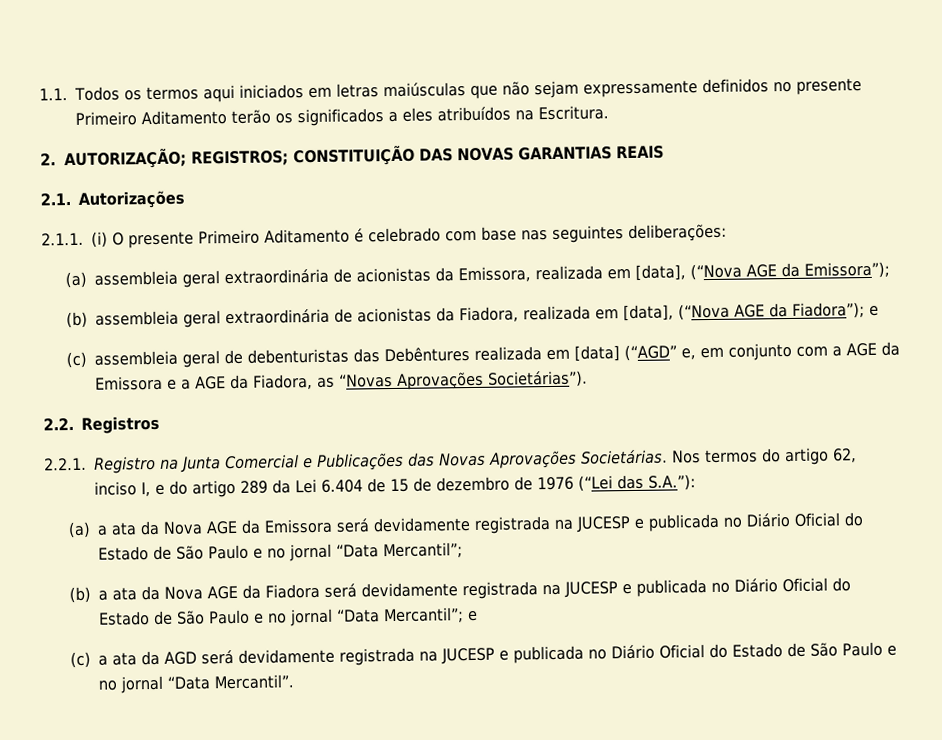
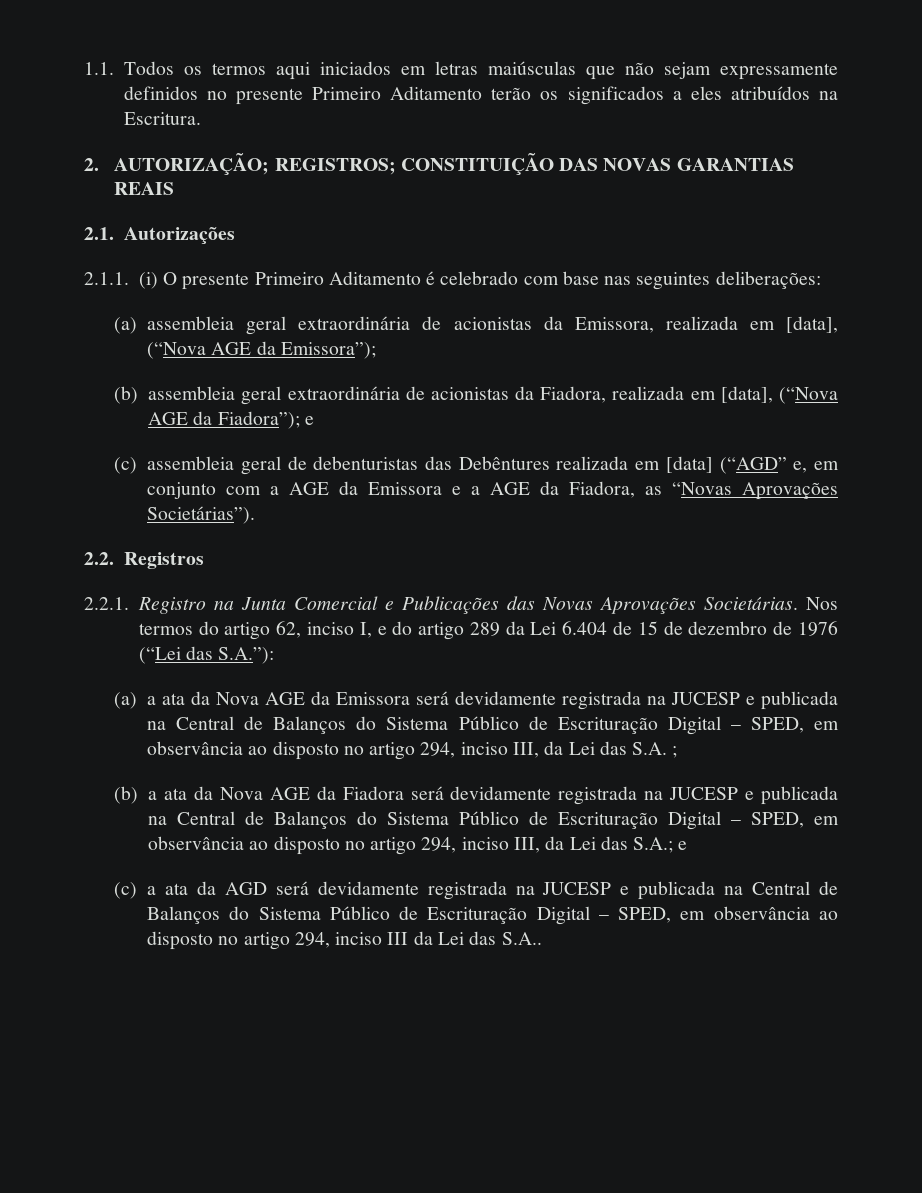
[722,512,863,528] [97,542,463,562] no Diário Oficial do Estado de São Paulo e no jornal “Data Mercantil”; -> [147,716,839,735] [147,741,678,760] na Central de Balanços do Sistema Público de Escrituração Digital – SPED, em observância ao disposto no artigo 294, inciso III, da Lei das S.A. ;
[710,577,851,594] [98,607,464,627] no Diário Oficial do Estado de São Paulo e no jornal “Data Mercantil”; -> [148,811,840,830] [148,836,674,855] na Central de Balanços do Sistema Público de Escrituração Digital – SPED, em observância ao disposto no artigo 294, inciso III, da Lei das S.A.;
[587,641,897,660] [97,674,294,694] no Diário Oficial do Estado de São Paulo e no jornal “Data Mercantil”. -> [724,881,838,895] [147,906,838,925] [147,931,542,950] na Central de Balanços do Sistema Público de Escrituração Digital – SPED, em observância ao disposto no artigo 294, inciso III da Lei das S.A..

